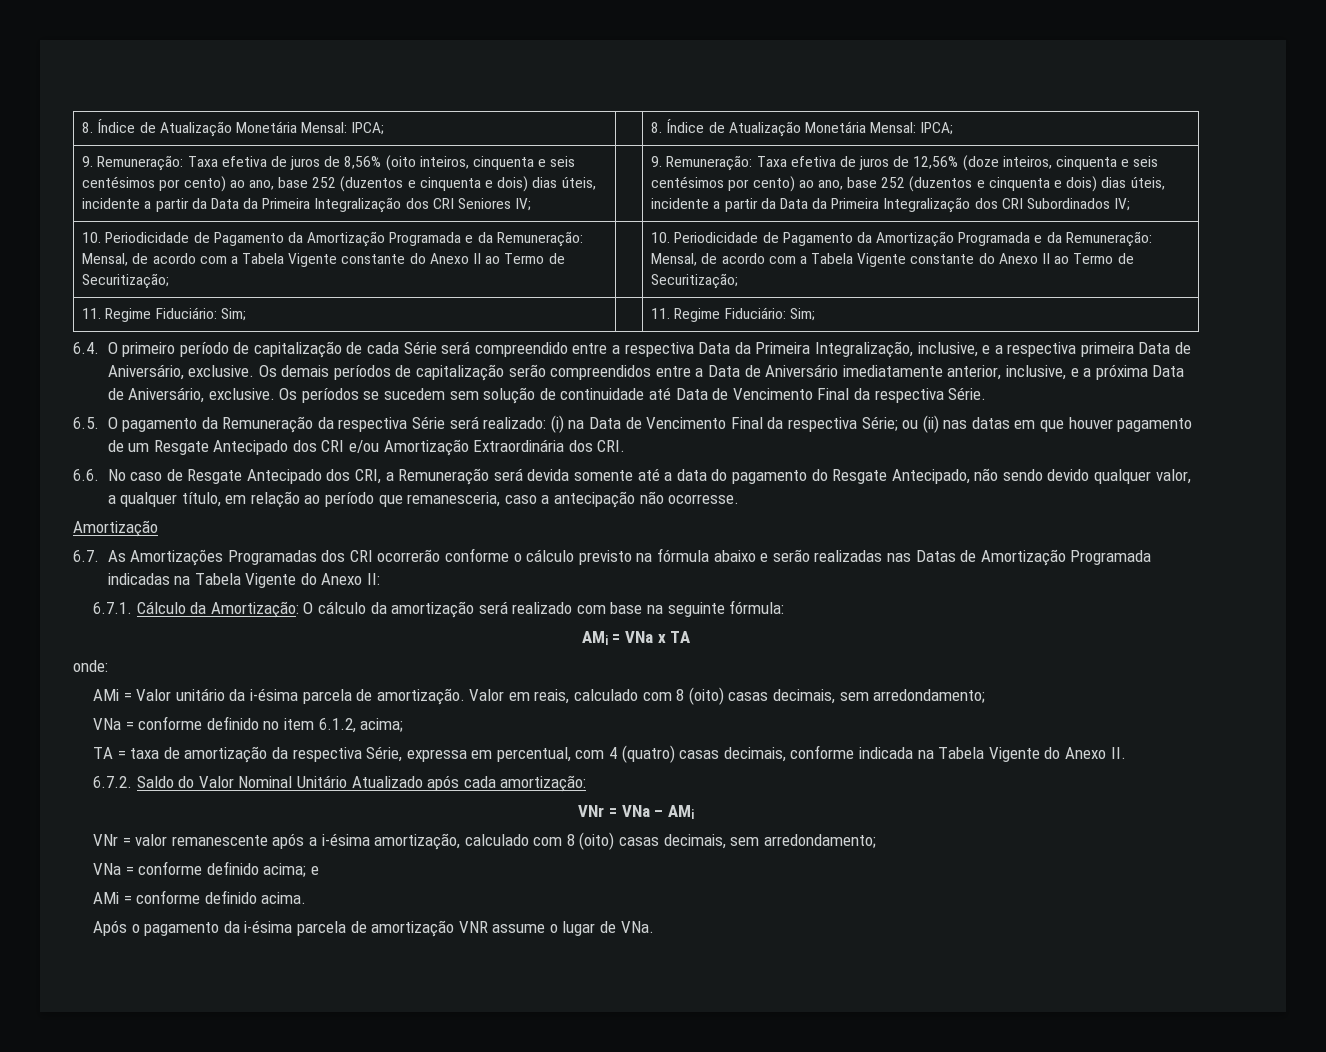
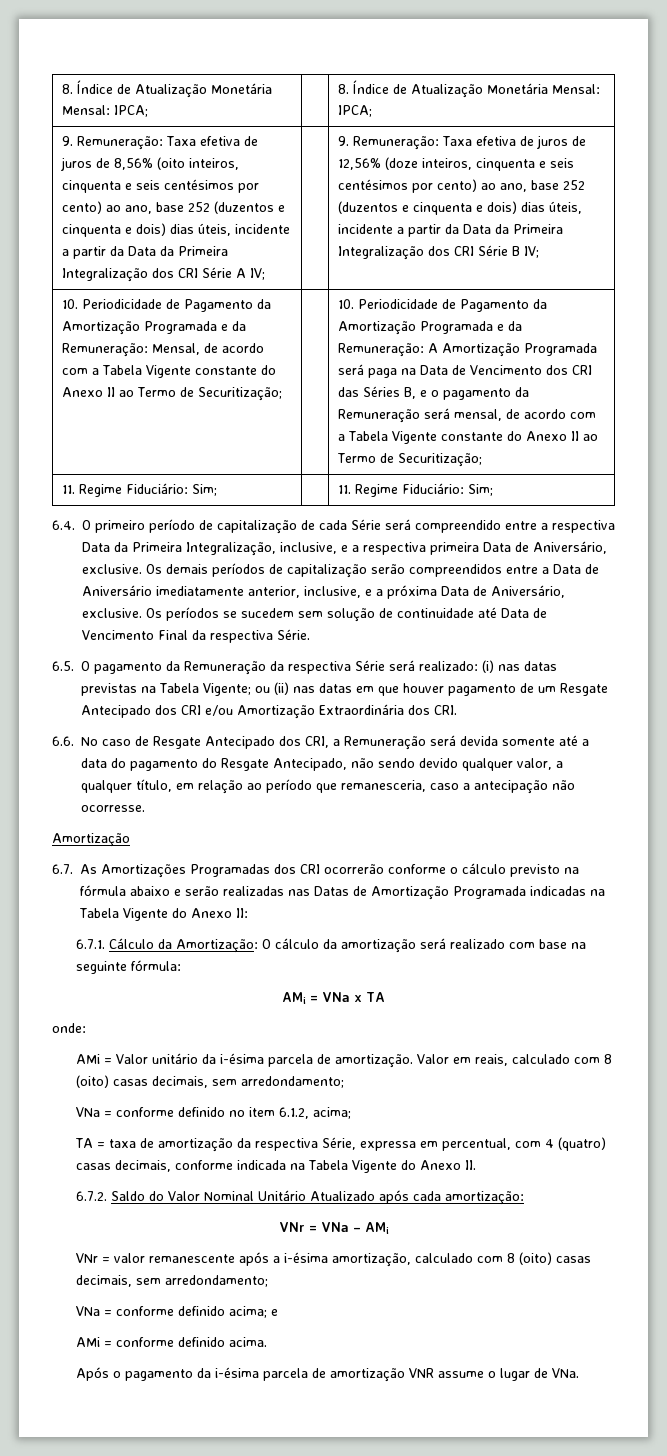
[458,198,512,209] Seniores -> [202,267,247,278] Série A
[1027,198,1111,209] Subordinados -> [478,245,521,256] Série B
[651,253,698,266] Mensal, -> [428,343,598,357] [338,364,593,378] [338,386,530,400] [338,408,503,423] A Amortização Programada será paga na Data de Vencimento dos CRI das Séries B, e o pagamento da Remuneração será mensal,
[568,416,898,432] na Data de Vencimento Final da respectiva Série; -> [498,661,557,671] [81,683,251,696] nas datas previstas na Tabela Vigente;

